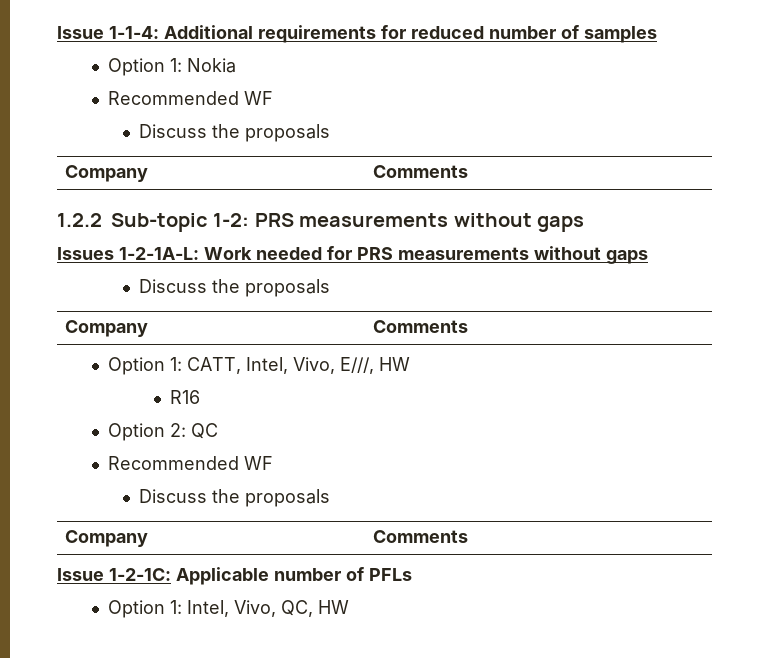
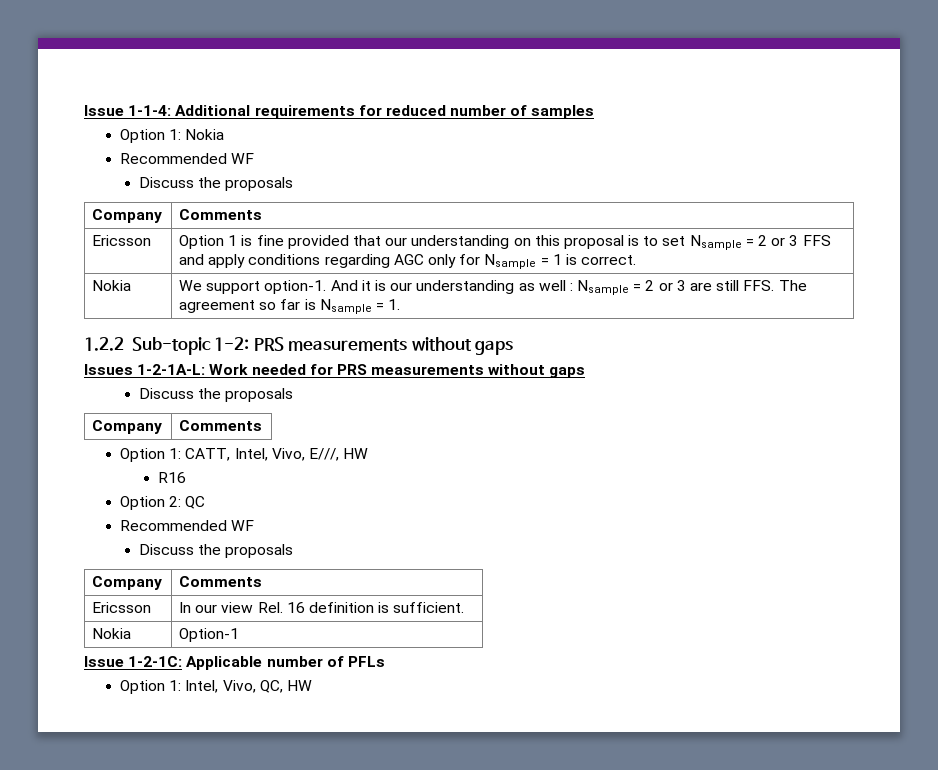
(469, 171) none -> [92,235,152,246] [179,235,831,250] [179,254,637,269] [92,280,132,291] [179,280,807,295] [179,299,401,314] // Ericsson | Option 1 is fine provided that our understanding on this proposal is to set Nsample = 2 or 3 FFS and apply conditions regarding AGC only for Nsample = 1 is correct. // Nokia | We support option-1. And it is our understanding as well : Nsample = 2 or 3 are still FFS. The agreement so far is Nsample = 1.
(469, 536) none -> [92,602,152,613] [179,602,465,613] [92,628,132,639] [179,628,240,642] // Ericsson | In our view Rel. 16 definition is sufficient. // Nokia | Option-1

